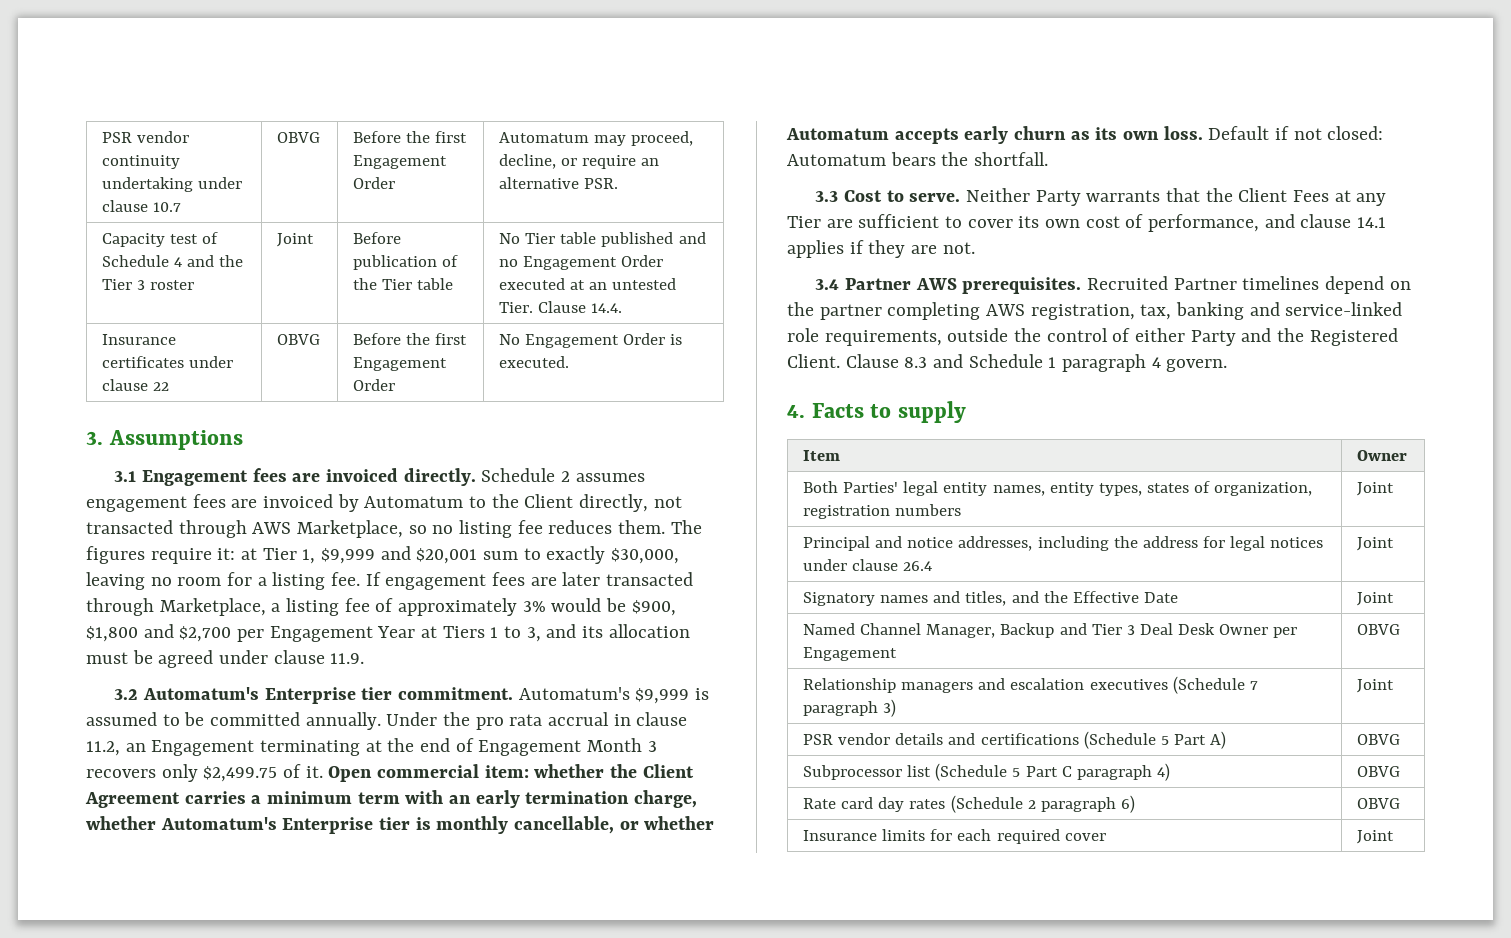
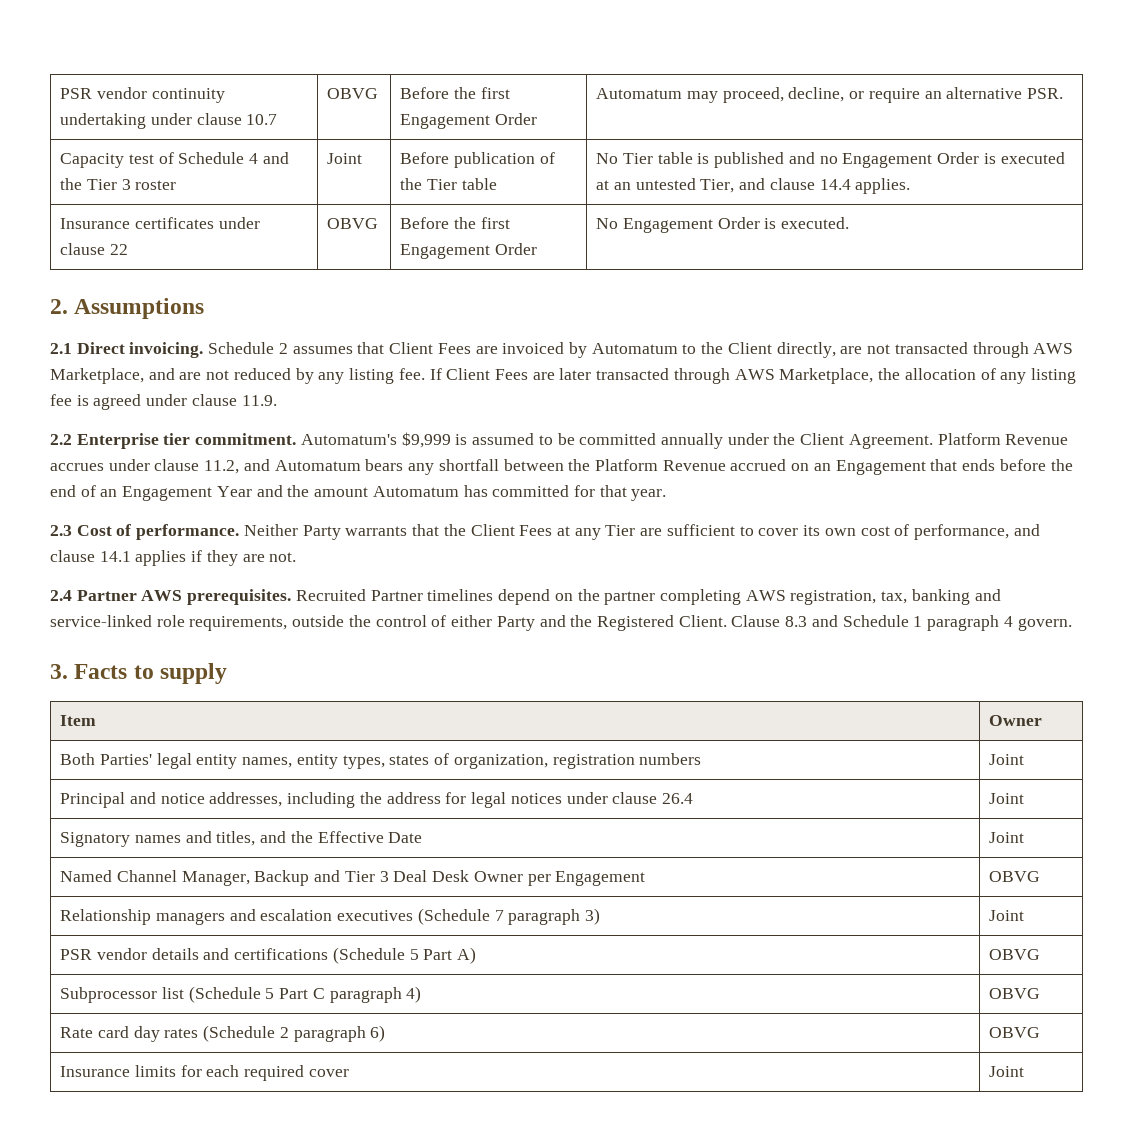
(597, 238) none -> [697,153,710,164] is
(664, 261) none -> [983,153,996,164] is
[498,301,623,313] Tier. Clause 14.4. -> [700,178,911,194] Tier, and clause 14.4 applies.
[86,431,103,445] 3. -> [50,299,68,314] 2.
[114,468,645,486] [86,494,226,512] 3.1 Engagement fees are invoiced directly. Schedule 2 assumes engagement fees -> [50,342,471,358] 2.1 Direct invoicing. Schedule 2 assumes that Client Fees
(649, 503) none -> [840,346,863,354] are
[408,520,702,538] [86,546,680,564] [86,572,267,590] so no listing fee reduces them. The figures require it: at Tier 1, $9,999 and $20,001 sum to exactly $30,000, leaving no room for a -> [148,368,345,384] and are not reduced by any
[385,572,526,590] engagement fees -> [446,368,528,380] Client Fees
[159,598,676,616] [86,624,690,642] [86,650,153,664] Marketplace, a listing fee of approximately 3% would be $900, $1,800 and $2,700 per Engagement Year at Tiers 1 to 3, and its allocation must be -> [734,368,1076,384] [50,394,89,406] AWS Marketplace, the allocation of any listing fee is
[114,687,260,700] 3.2 Automatum's -> [50,434,72,445] 2.2
[305,712,688,730] [86,738,657,756] [86,764,694,782] [85,790,698,808] [86,816,715,834] [786,126,1384,144] [787,152,1049,166] [815,190,961,202] annually. Under the pro rata accrual in clause 11.2, an Engagement terminating at the end of Engagement Month 3 recovers only $2,499.75 of it. Open commercial item: whether the Client Agreement carries a minimum term with an early termination charge, whether Automatum's Enterprise tier is monthly cancellable, or whether Automatum accepts early churn as its own loss. Default if not closed: Automatum bears the shortfall. // 3.3 Cost to serve. -> [660,433,1069,449] [50,459,1073,475] [50,485,667,501] [50,524,240,540] annually under the Client Agreement. Platform Revenue accrues under clause 11.2, and Automatum bears any shortfall between the Platform Revenue accrued on an Engagement that ends before the end of an Engagement Year and the amount Automatum has committed for that year. // 2.3 Cost of performance.
[815,279,840,290] 3.4 -> [50,590,72,601] 2.4
[787,405,805,418] 4. -> [50,664,68,679] 3.

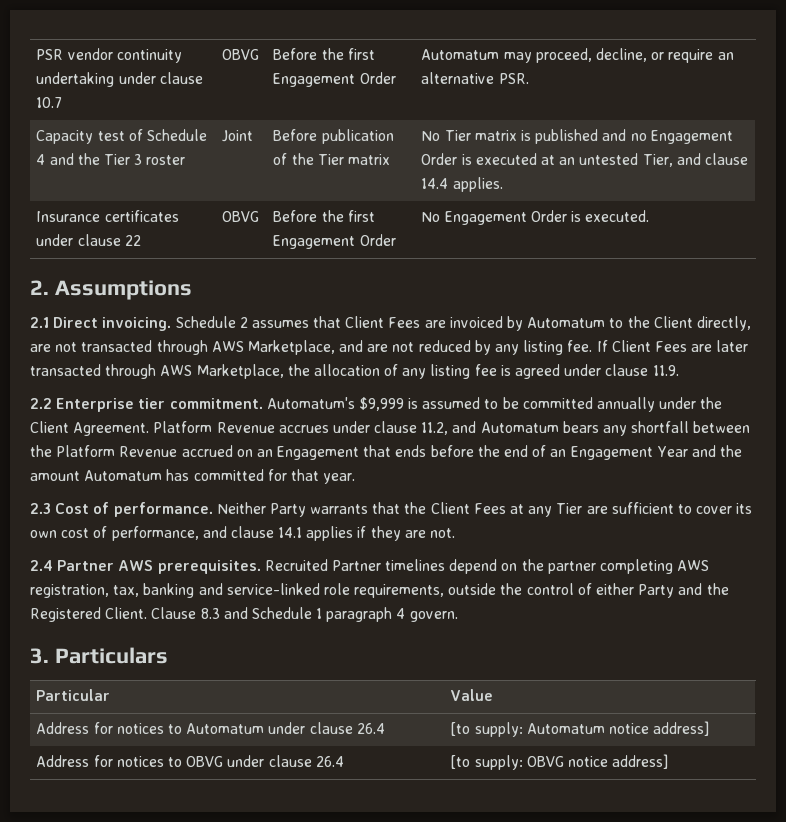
[461,178,497,190] table -> [347,154,390,165] matrix
[657,152,693,164] table -> [474,130,517,141] matrix
[74,663,228,684] [60,715,97,726] [989,715,1043,726] [60,753,702,769] [989,754,1025,765] [60,792,693,808] [989,793,1025,804] [60,831,423,847] [989,832,1025,843] [60,870,646,886] [989,871,1041,882] [60,908,601,925] [989,910,1025,921] [60,947,477,964] [989,949,1041,960] [60,986,422,1003] [989,988,1041,999] [60,1025,386,1042] [989,1027,1041,1038] [60,1065,349,1081] [989,1066,1025,1077] Facts to supply // Item | Owner // Both Parties' legal entity names, entity types, states of organization, registration numbers | Joint // Principal and notice addresses, including the address for legal notices under clause 26.4 | Joint // Signatory names and titles, and the Effective Date | Joint // Named Channel Manager, Backup and Tier 3 Deal Desk Owner per Engagement | OBVG // Relationship managers and escalation executives (Schedule 7 paragraph 3) | Joint // PSR vendor details and certifications (Schedule 5 Part A) | OBVG // Subprocessor list (Schedule 5 Part C paragraph 4) | OBVG // Rate card day rates (Schedule 2 paragraph 6) | OBVG // Insurance limits for each required cover | Joint -> [54,647,168,664] [36,689,111,701] [450,689,494,701] [36,722,385,734] [450,721,710,737] [36,755,344,767] [450,754,669,770] Particulars // Particular | Value // Address for notices to Automatum under clause 26.4 | [to supply: Automatum notice address] // Address for notices to OBVG under clause 26.4 | [to supply: OBVG notice address]

